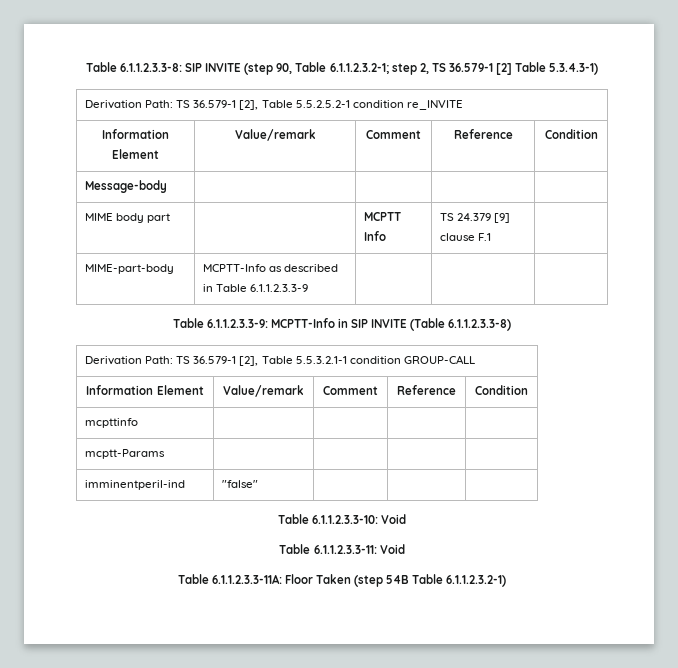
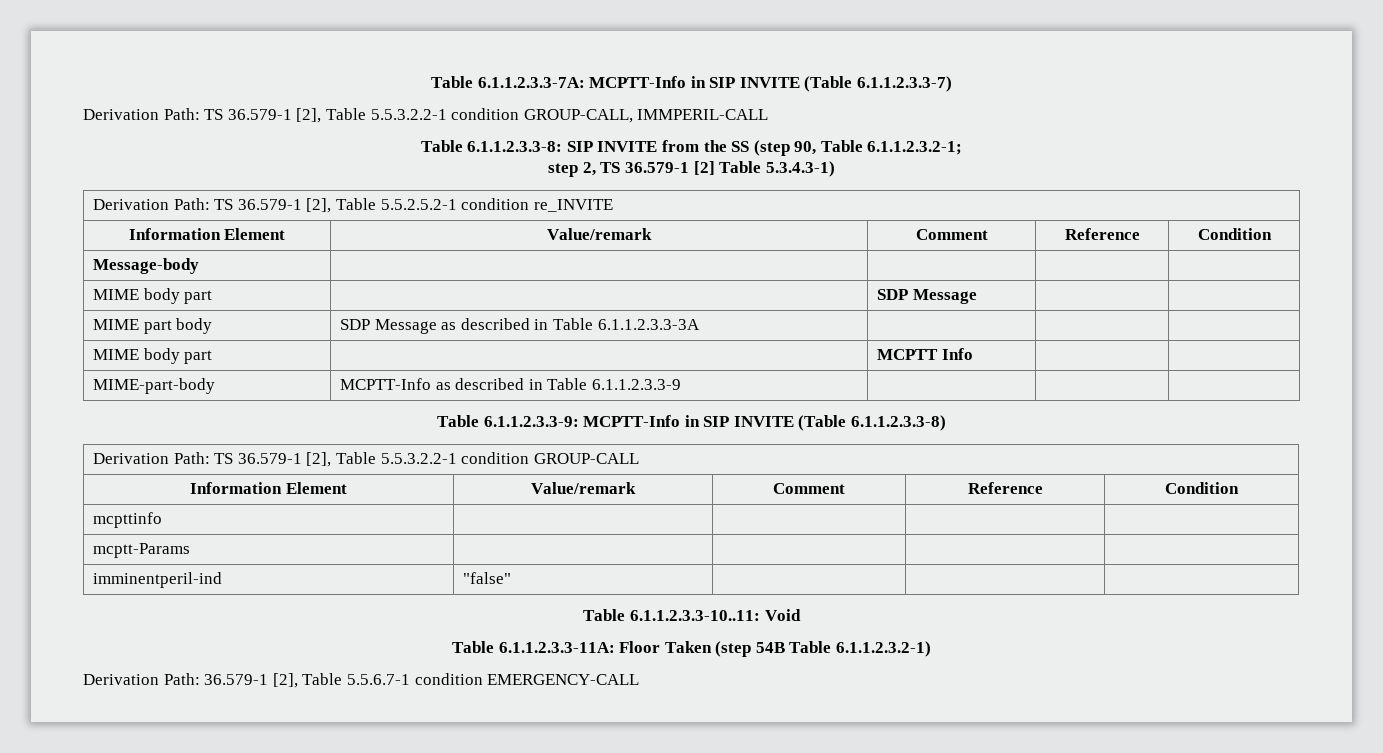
[85,62,242,72] Table 6.1.1.2.3.3-8: SIP INVITE -> [430,76,953,92] [83,108,769,123] [420,140,750,152] Table 6.1.1.2.3.3-7A: MCPTT-Info in SIP INVITE (Table 6.1.1.2.3.3-7) // Derivation Path: TS 36.579-1 [2], Table 5.5.3.2.2-1 condition GROUP-CALL, IMMPERIL-CALL // Table 6.1.1.2.3.3-8: SIP INVITE from the SS
(389, 68) none -> (963, 148) //
(168, 186) none -> [93,288,213,304] [877,289,977,304] [93,318,213,334] [340,318,700,334] // MIME body part | | SDP Message | | // MIME part body | SDP Message as described in Table 6.1.1.2.3.3-3A | | |
[440,213,511,223] [440,233,492,241] TS 24.379 [9] clause F.1 -> (973, 354) none
[295,356,347,364] 5.5.3.2.1-1 -> [380,453,457,464] 5.5.3.2.2-1
[312,514,407,524] [279,544,377,554] 6.1.1.2.3.3-10: Void // Table 6.1.1.2.3.3-11: -> [630,610,760,621] 6.1.1.2.3.3-10..11:
(507, 581) none -> [83,673,640,688] // Derivation Path: 36.579-1 [2], Table 5.5.6.7-1 condition EMERGENCY-CALL

